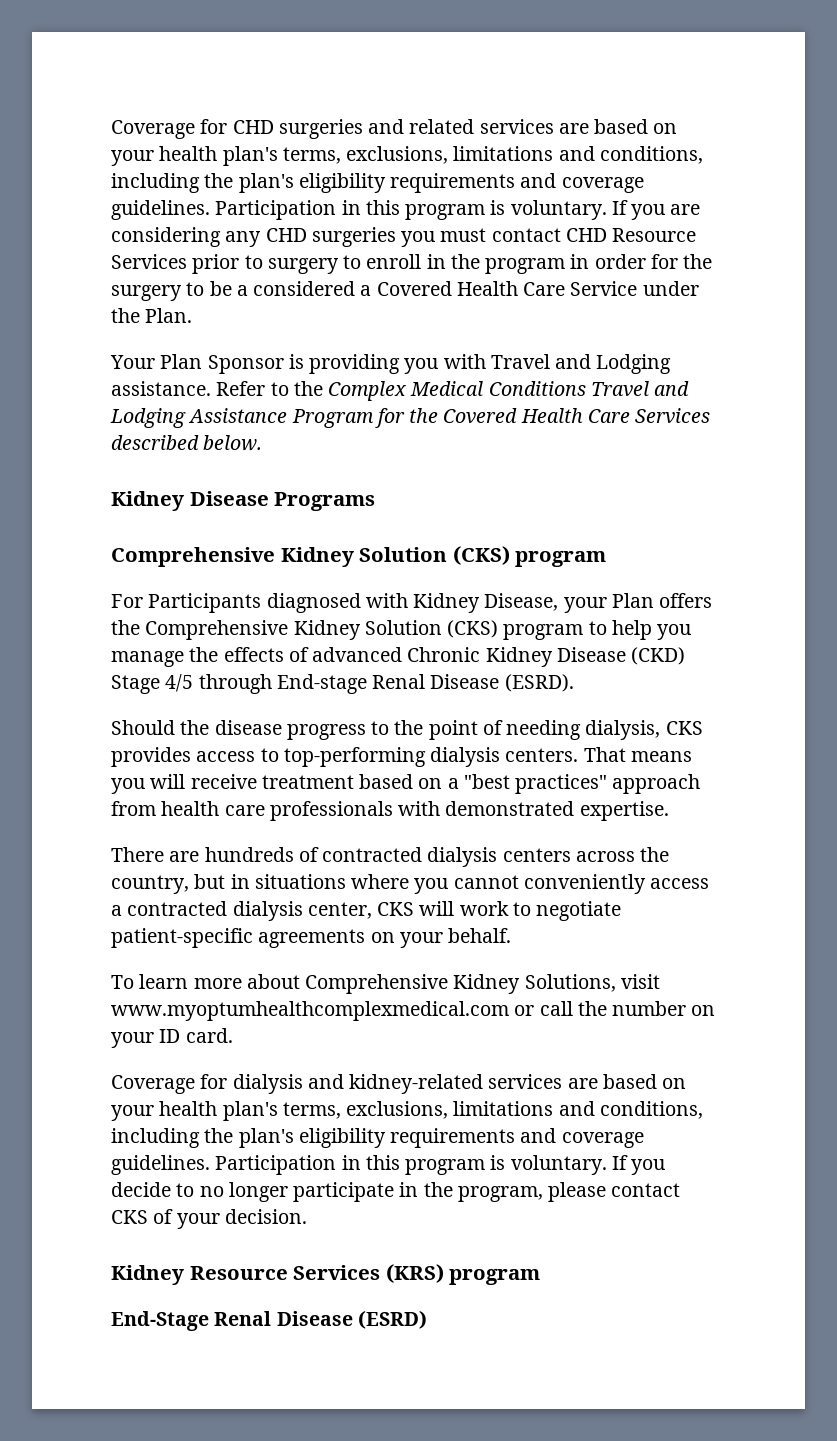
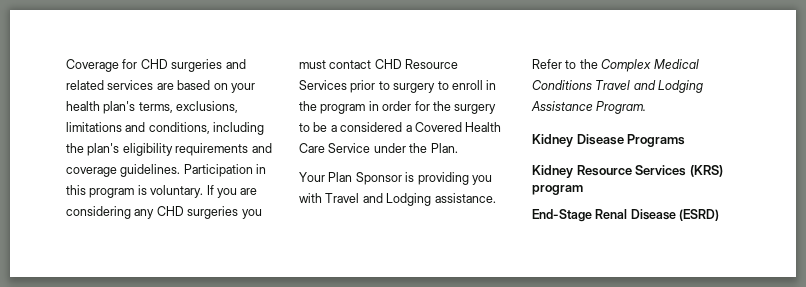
[291,408,711,428] [111,435,263,451] [111,491,376,511] [111,546,607,567] [111,593,713,613] [111,620,692,640] [111,647,686,667] [111,674,574,694] [111,720,703,740] [111,747,692,767] [111,774,701,794] [111,801,669,821] [111,847,670,867] [111,874,710,894] [111,901,622,921] [111,928,512,948] [111,974,660,994] [111,1001,716,1021] [111,1028,233,1048] [111,1074,687,1094] [111,1101,703,1121] [111,1128,644,1148] [111,1155,666,1175] [111,1182,681,1202] [111,1209,307,1229] Program for the Covered Health Care Services described below. // Kidney Disease Programs // Comprehensive Kidney Solution (CKS) program // For Participants diagnosed with Kidney Disease, your Plan offers the Comprehensive Kidney Solution (CKS) program to help you manage the effects of advanced Chronic Kidney Disease (CKD) Stage 4/5 through End-stage Renal Disease (ESRD). // Should the disease progress to the point of needing dialysis, CKS provides access to top-performing dialysis centers. That means you will receive treatment based on a "best practices" approach from health care professionals with demonstrated expertise. // There are hundreds of contracted dialysis centers across the country, but in situations where you cannot conveniently access a contracted dialysis center, CKS will work to negotiate patient-specific agreements on your behalf. // To learn more about Comprehensive Kidney Solutions, visit www.myoptumhealthcomplexmedical.com or call the number on your ID card. // Coverage for dialysis and kidney-related services are based on your health plan's terms, exclusions, limitations and conditions, including the plan's eligibility requirements and coverage guidelines. Participation in this program is voluntary. If you decide to no longer participate in the program, please contact CKS of your decision. -> [596,101,647,114] [532,134,686,147] Program. // Kidney Disease Programs

